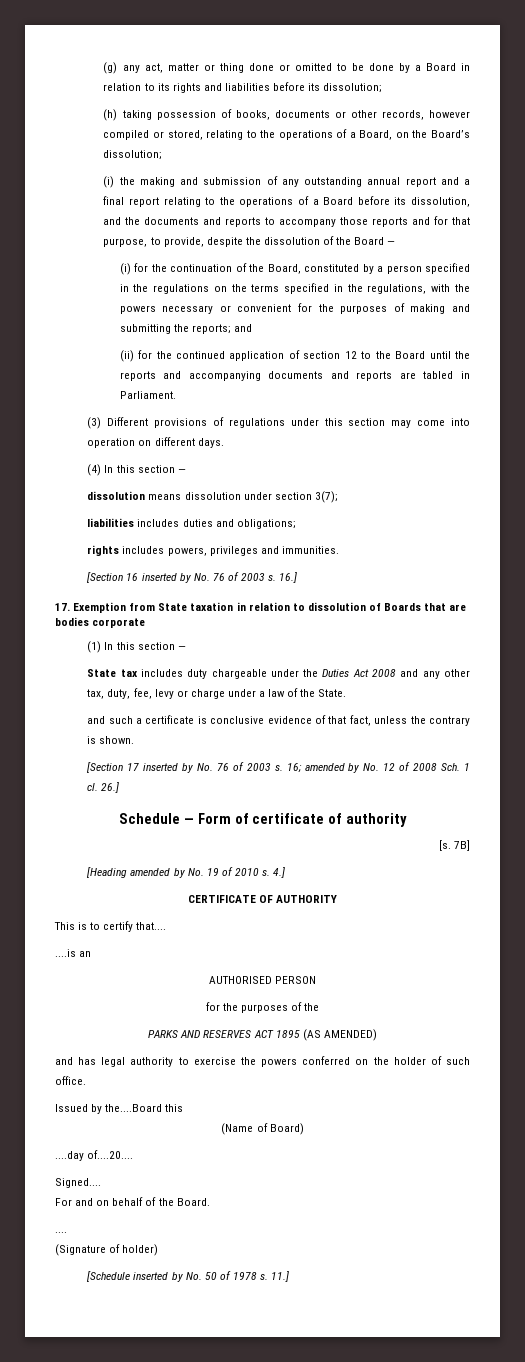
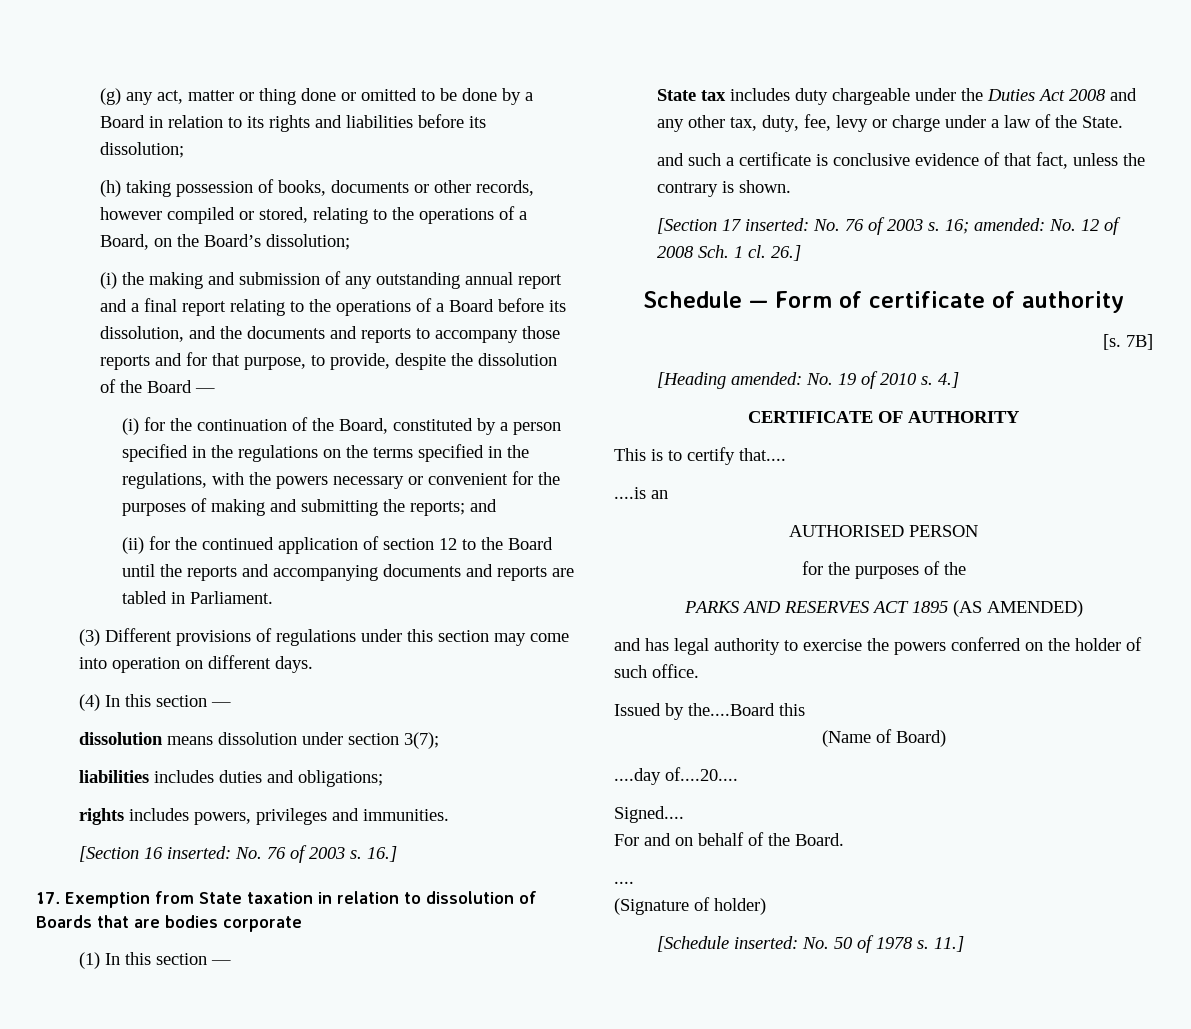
[141,573,191,583] inserted by -> [166,846,231,859] inserted:
[143,763,194,773] inserted by -> [744,218,809,231] inserted:
[304,763,360,773] amended by -> [973,218,1045,231] amended:
[130,868,185,878] amended by -> [730,372,802,385] amended:
[133,1272,183,1282] inserted by -> [733,936,798,949] inserted:

